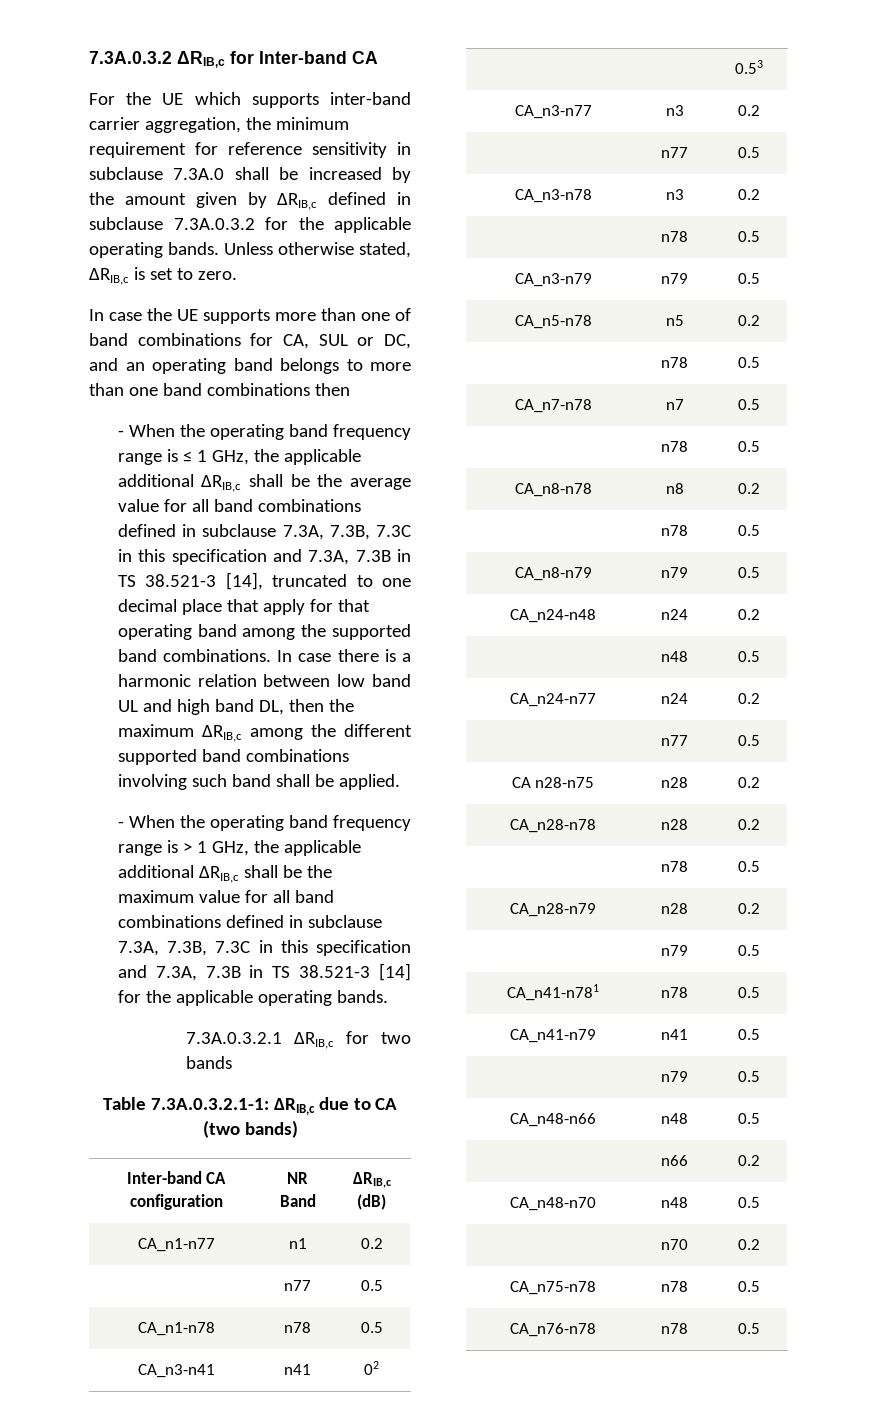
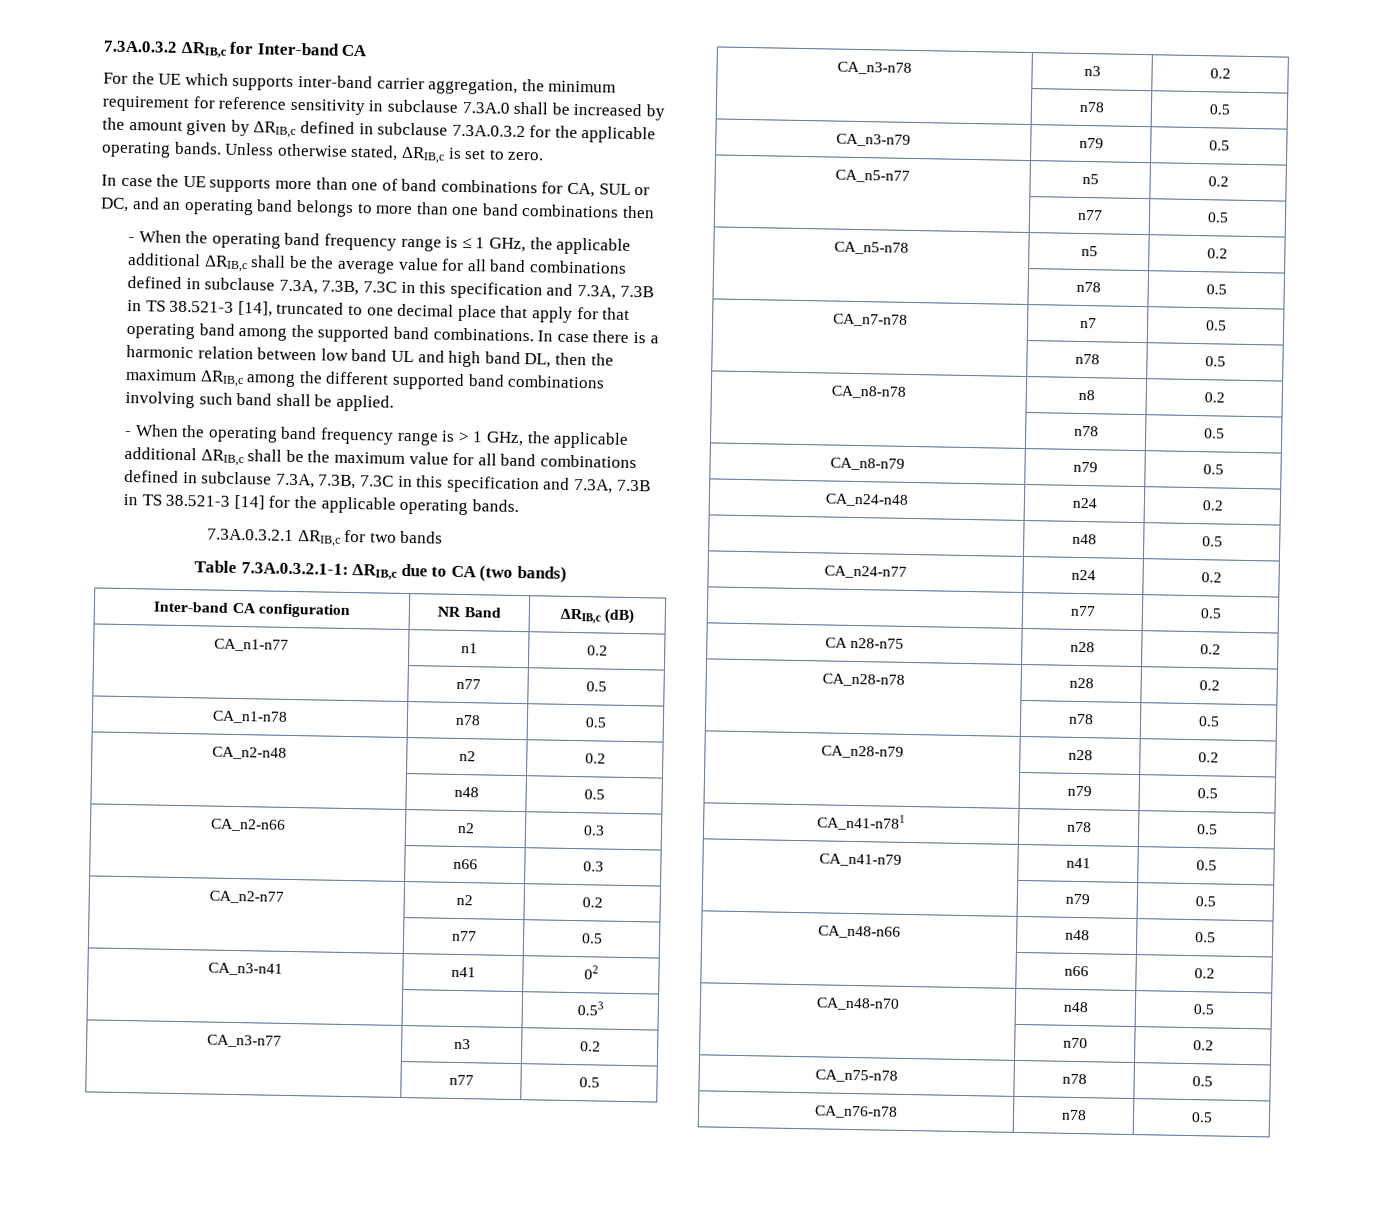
(383, 1327) none -> [212,746,287,760] [458,750,476,762] [584,753,606,764] [453,786,479,798] [583,789,605,800] [210,818,286,832] [456,822,475,834] [582,825,605,836] [452,858,478,870] [582,861,604,872] [209,890,284,904] [455,894,473,906] [581,897,603,908] [451,930,477,942] [580,933,603,944] // CA_n2-n48 | n2 | 0.2 // | n48 | 0.5 // CA_n2-n66 | n2 | 0.3 // | n66 | 0.3 // CA_n2-n77 | n2 | 0.2 // | n77 | 0.5
(760, 278) none -> [835,169,910,183] [1081,173,1099,185] [1207,176,1229,187] [1076,209,1103,221] [1206,212,1229,223] // CA_n5-n77 | n5 | 0.2 // | n77 | 0.5

